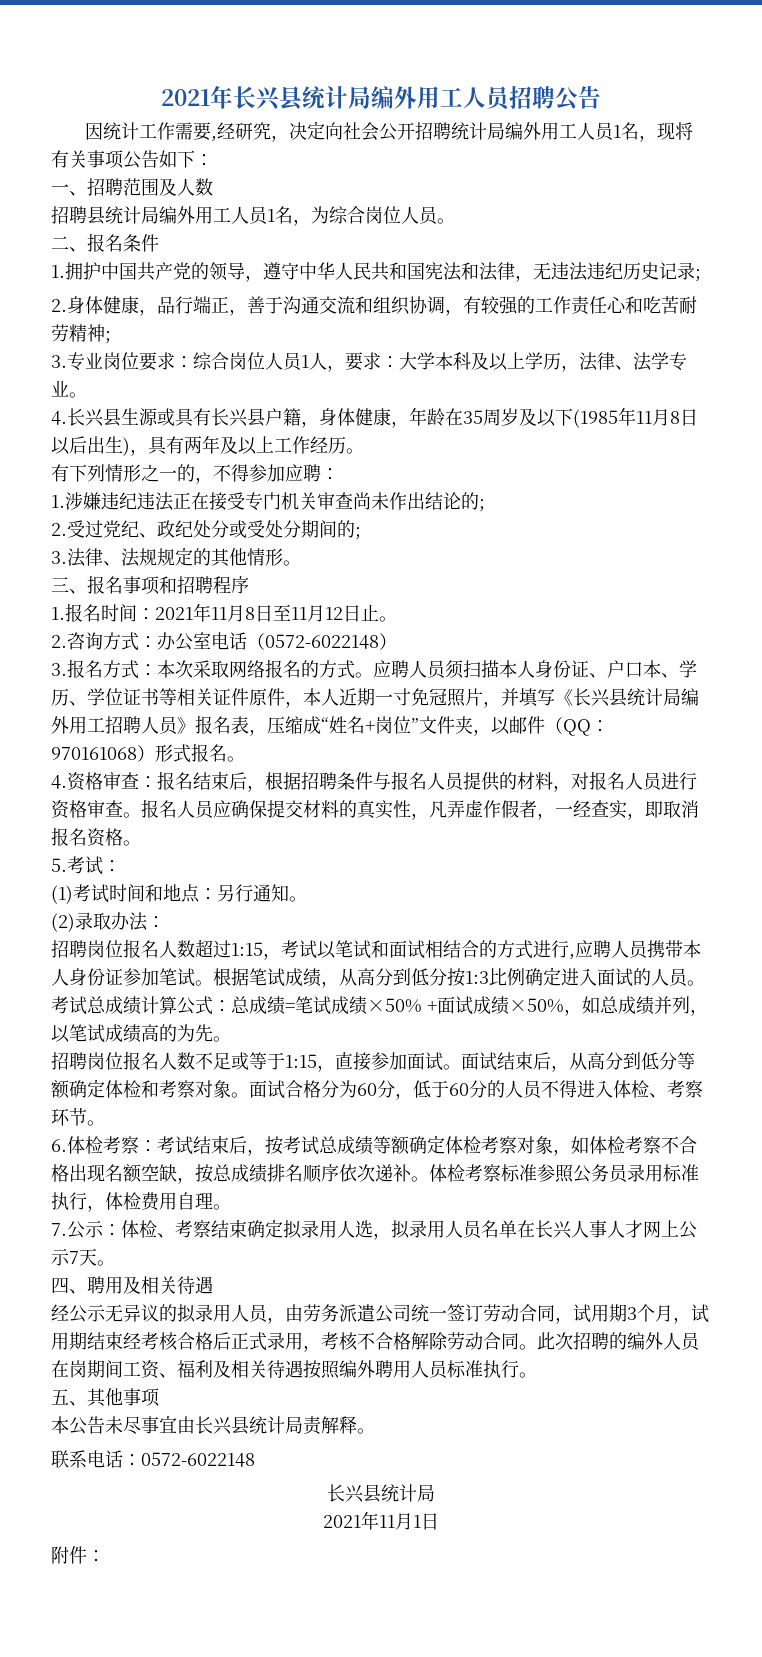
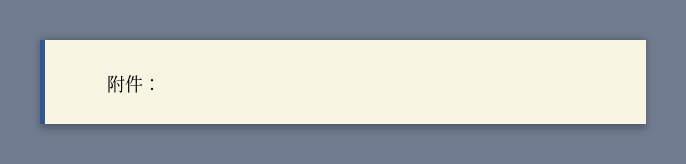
[161,85,601,111] [85,121,694,142] [51,150,213,169] [51,178,213,196] [51,206,455,226] [51,233,159,252] [51,262,701,282] [51,296,697,316] [51,324,111,344] [51,352,687,372] [51,380,87,398] [51,407,698,428] [51,435,364,456] [51,464,339,484] [51,492,485,512] [51,520,361,540] [51,547,301,567] [51,575,249,595] [51,603,397,622] [51,632,397,651] [51,659,697,679] [51,688,699,708] [51,715,609,736] [51,743,245,763] [51,771,697,792] [51,799,699,820] [51,827,141,847] [51,856,121,875] [51,884,307,904] [51,912,165,932] [51,939,701,960] [51,967,705,988] [51,996,708,1016] [51,1024,231,1043] [51,1051,695,1072] [51,1079,703,1100] [51,1108,105,1126] [51,1135,697,1156] [51,1164,699,1184] [51,1192,231,1212] [51,1219,697,1240] [51,1248,115,1266] [51,1276,213,1294] [51,1304,709,1324] [51,1332,701,1352] [51,1360,537,1379] [51,1388,160,1407] [51,1416,375,1435] [51,1450,255,1468] [327,1484,435,1503] [323,1511,439,1530] 2021年长兴县统计局编外用工人员招聘公告 // 因统计工作需要,经研究，决定向社会公开招聘统计局编外用工人员1名，现将有关事项公告如下： // 一、招聘范围及人数 // 招聘县统计局编外用工人员1名，为综合岗位人员。 // 二、报名条件 // 1.拥护中国共产党的领导，遵守中华人民共和国宪法和法律，无违法违纪历史记录; // 2.身体健康，品行端正，善于沟通交流和组织协调，有较强的工作责任心和吃苦耐劳精神; // 3.专业岗位要求：综合岗位人员1人，要求：大学本科及以上学历，法律、法学专业。 // 4.长兴县生源或具有长兴县户籍，身体健康，年龄在35周岁及以下(1985年11月8日以后出生)，具有两年及以上工作经历。 // 有下列情形之一的，不得参加应聘： // 1.涉嫌违纪违法正在接受专门机关审查尚未作出结论的; // 2.受过党纪、政纪处分或受处分期间的; // 3.法律、法规规定的其他情形。 // 三、报名事项和招聘程序 // 1.报名时间：2021年11月8日至11月12日止。 // 2.咨询方式：办公室电话（0572-6022148） // 3.报名方式：本次采取网络报名的方式。应聘人员须扫描本人身份证、户口本、学历、学位证书等相关证件原件，本人近期一寸免冠照片，并填写《长兴县统计局编外用工招聘人员》报名表，压缩成“姓名+岗位”文件夹，以邮件（QQ：970161068）形式报名。 // 4.资格审查：报名结束后，根据招聘条件与报名人员提供的材料，对报名人员进行资格审查。报名人员应确保提交材料的真实性，凡弄虚作假者，一经查实，即取消报名资格。 // 5.考试： // (1)考试时间和地点：另行通知。 // (2)录取办法： // 招聘岗位报名人数超过1:15，考试以笔试和面试相结合的方式进行,应聘人员携带本人身份证参加笔试。根据笔试成绩，从高分到低分按1:3比例确定进入面试的人员。考试总成绩计算公式：总成绩=笔试成绩×50% +面试成绩×50%，如总成绩并列，以笔试成绩高的为先。 // 招聘岗位报名人数不足或等于1:15，直接参加面试。面试结束后，从高分到低分等额确定体检和考察对象。面试合格分为60分，低于60分的人员不得进入体检、考察环节。 // 6.体检考察：考试结束后，按考试总成绩等额确定体检考察对象，如体检考察不合格出现名额空缺，按总成绩排名顺序依次递补。体检考察标准参照公务员录用标准执行，体检费用自理。 // 7.公示：体检、考察结束确定拟录用人选，拟录用人员名单在长兴人事人才网上公示7天。 // 四、聘用及相关待遇 // 经公示无异议的拟录用人员，由劳务派遣公司统一签订劳动合同，试用期3个月，试用期结束经考核合格后正式录用，考核不合格解除劳动合同。此次招聘的编外人员在岗期间工资、福利及相关待遇按照编外聘用人员标准执行。 // 五、其他事项 // 本公告未尽事宜由长兴县统计局责解释。 // 联系电话：0572-6022148 // 长兴县统计局 // 2021年11月1日 // -> (107, 84) none

